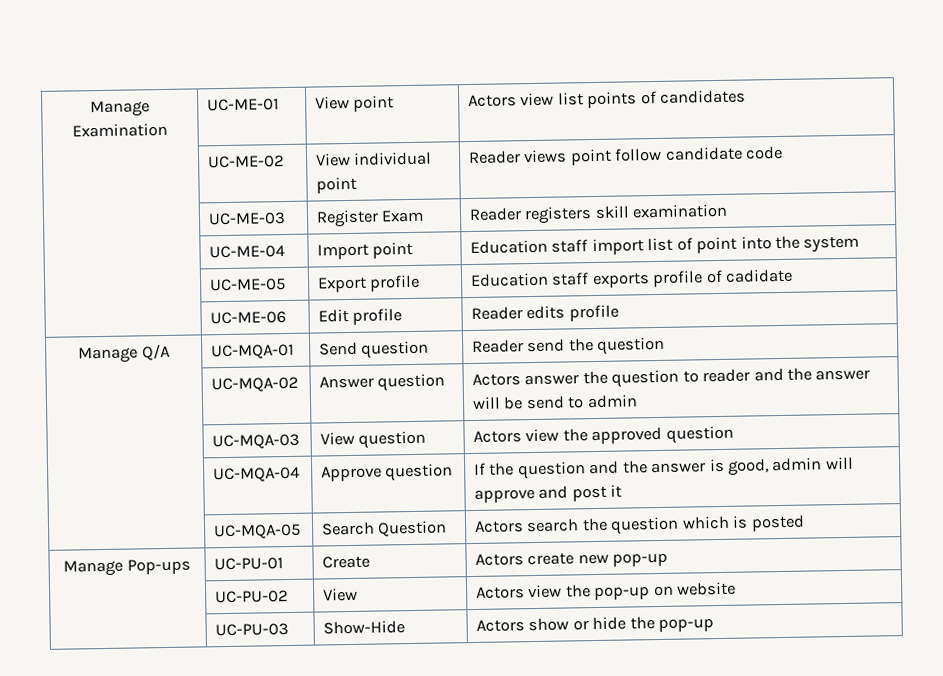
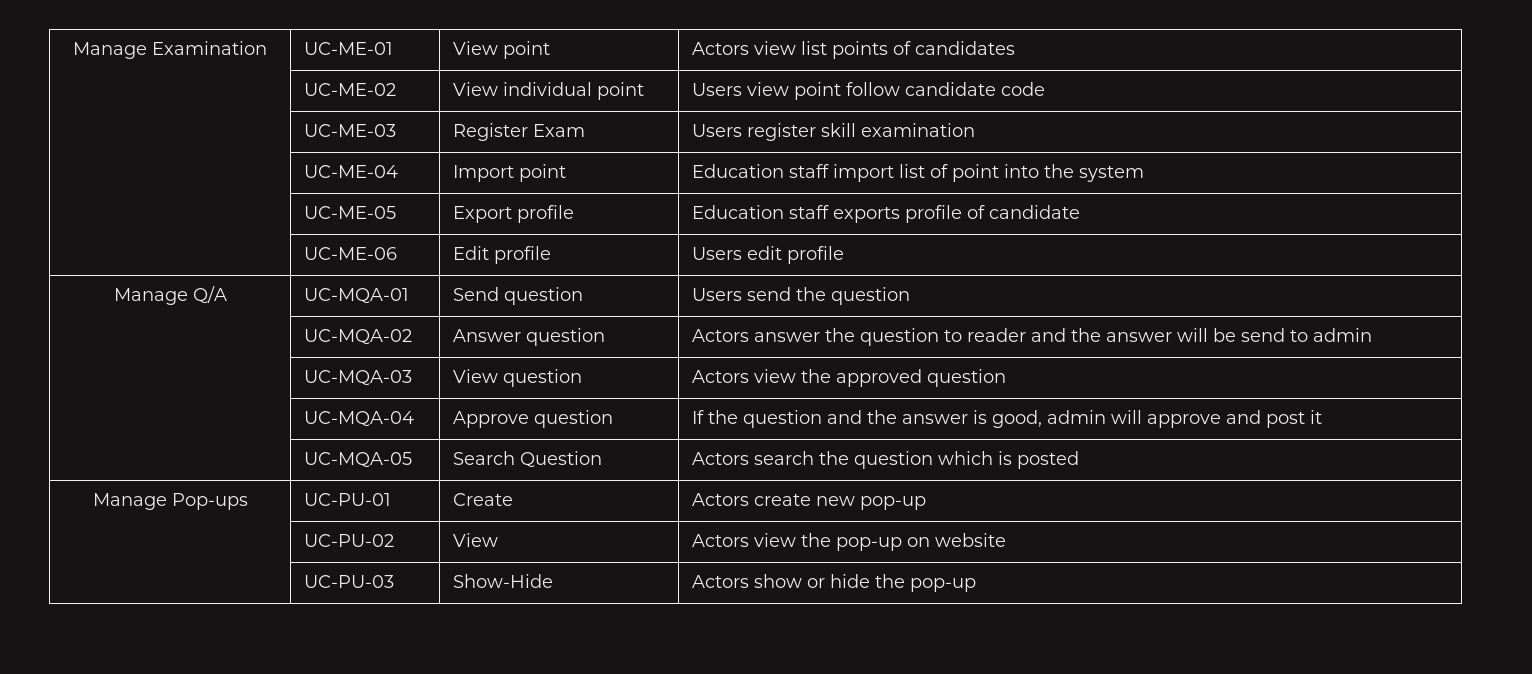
[467,149,568,165] Reader views -> [691,82,789,96] Users view
[468,206,593,225] Reader registers -> [691,123,816,141] Users register
[725,268,794,283] cadidate -> [988,205,1080,219] candidate
[470,305,566,321] Reader edits -> [691,246,782,260] Users edit
[471,339,524,354] Reader -> [691,288,742,301] Users

